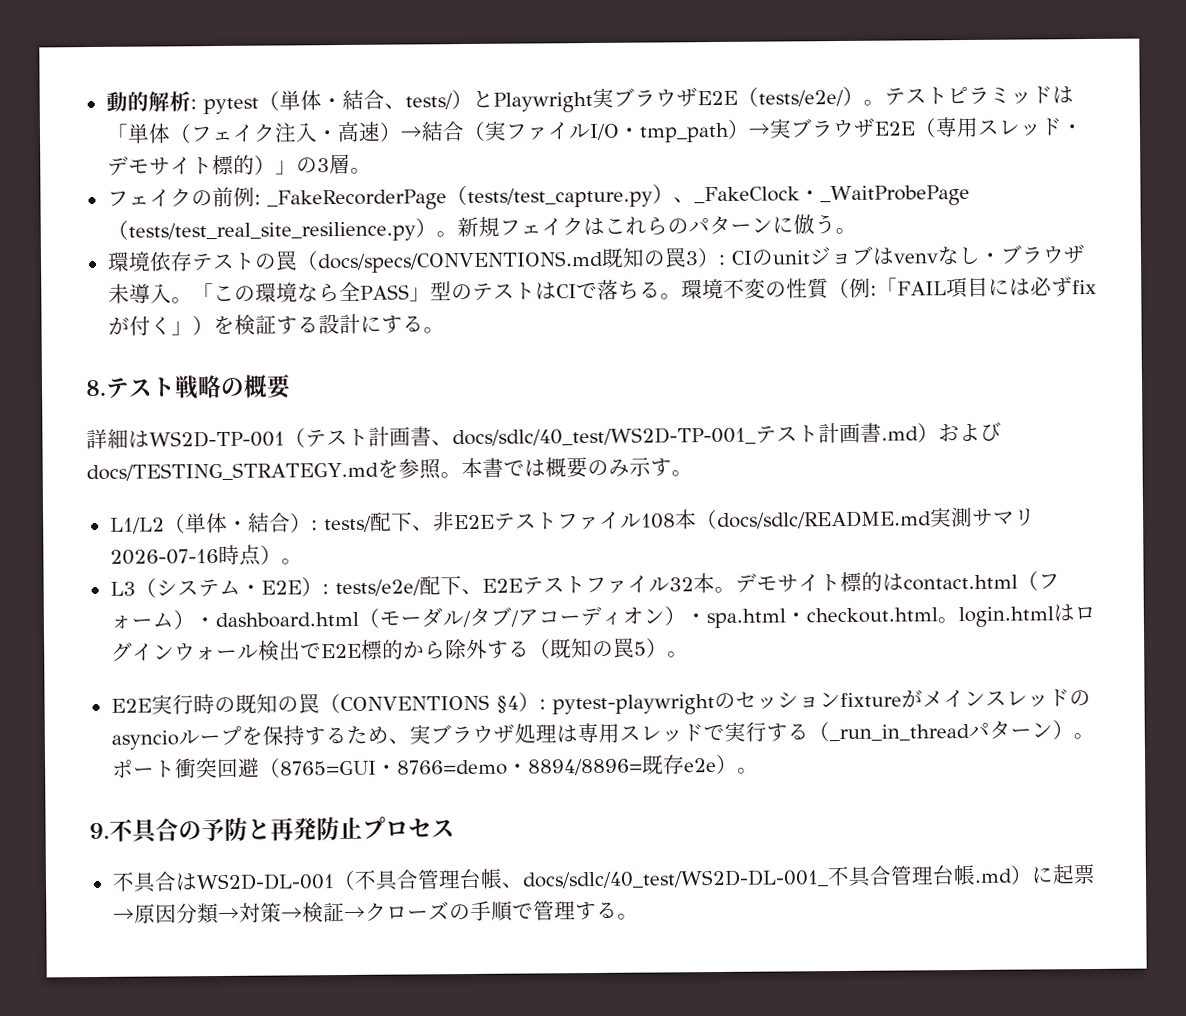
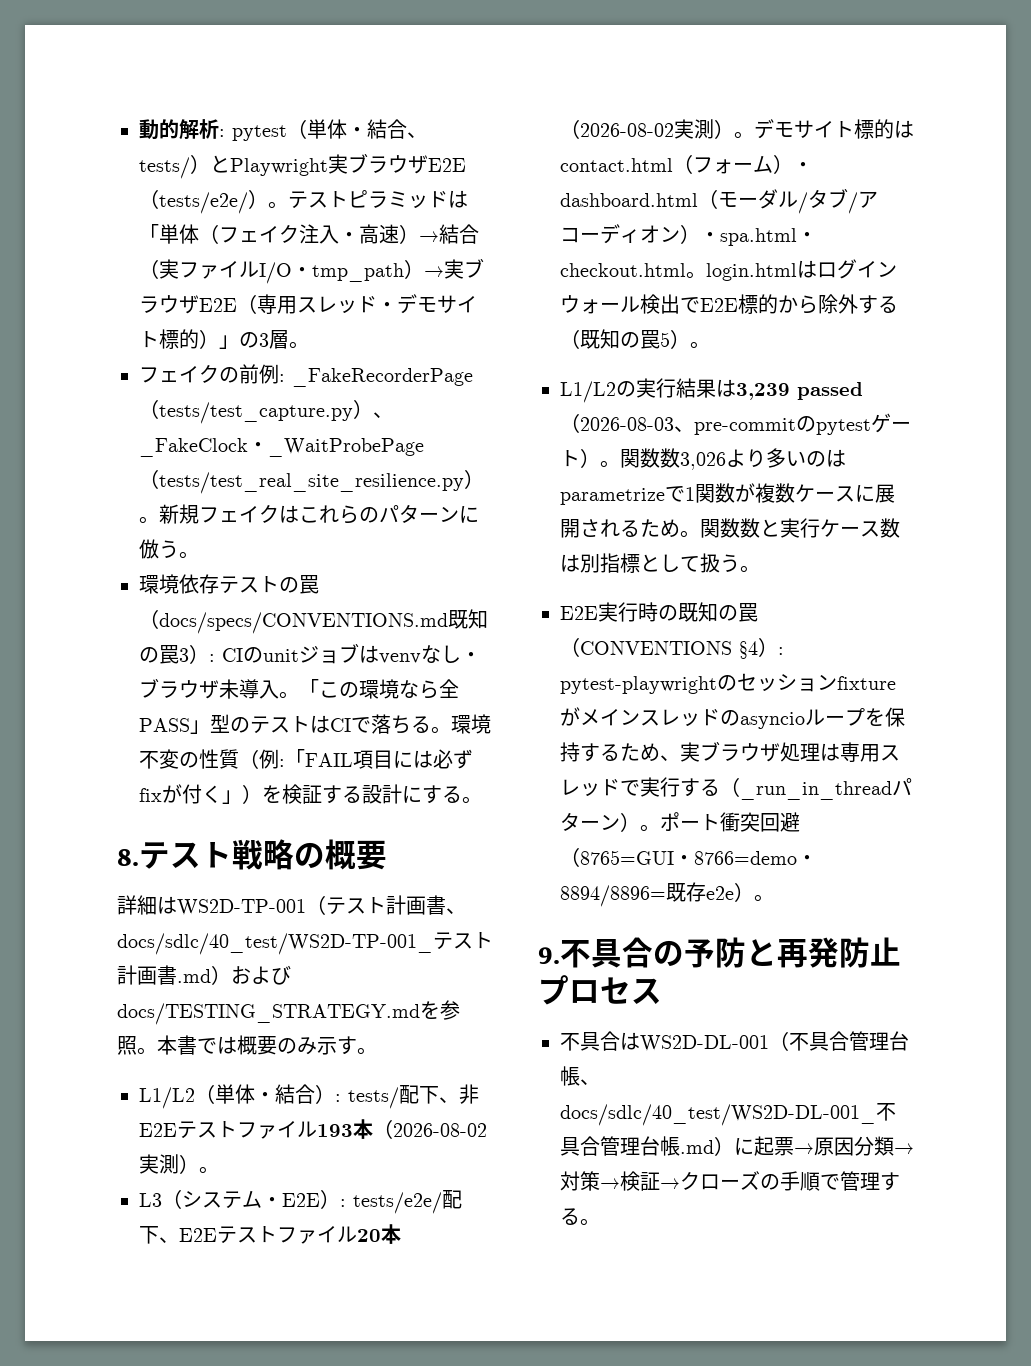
[640,506,1036,530] [109,544,261,566] 108本（docs/sdlc/README.md実測サマリ2026-07-16時点 -> [317,1119,487,1139] [139,1154,179,1174] 193本（2026-08-02実測
[668,573,715,594] 32本 -> [357,1224,401,1244] [560,119,734,139] 20本（2026-08-02実測）
(689, 654) none -> [560,378,863,403] [560,413,911,435] [560,448,846,470] [560,483,895,505] [560,518,900,538] [560,553,760,573] // L1/L2の実行結果は3,239 passed（2026-08-03、pre-commitのpytestゲート）。関数数3,026より多いのはparametrizeで1関数が複数ケースに展開されるため。関数数と実行ケース数は別指標として扱う。

